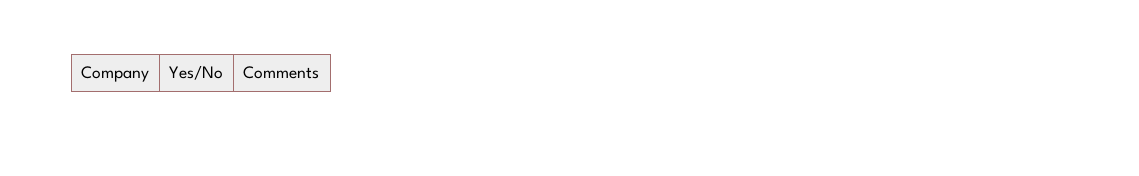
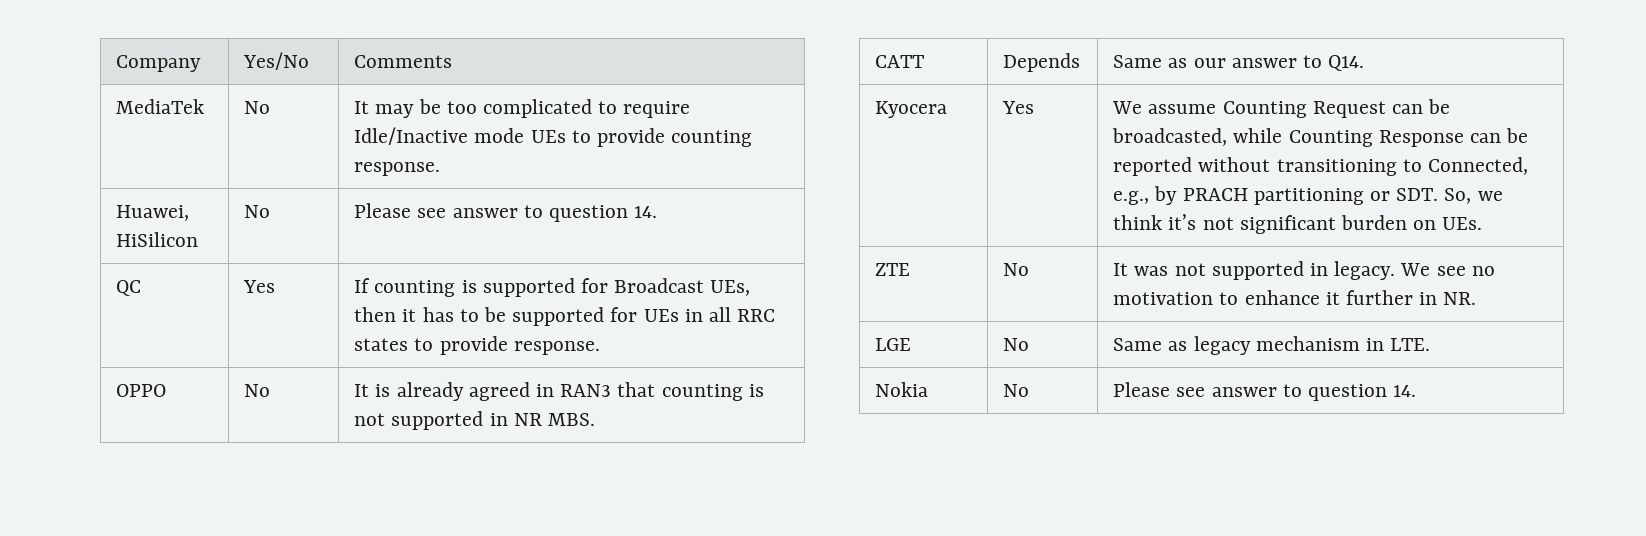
(319, 72) none -> [116,99,205,114] [244,101,271,114] [354,99,691,118] [354,127,753,147] [354,162,441,176] [116,205,190,221] [116,232,199,247] [244,205,271,218] [354,203,658,222] [116,280,142,296] [243,280,276,293] [354,278,751,297] [354,307,776,326] [354,336,600,355] [116,384,167,397] [244,384,271,397] [354,382,764,401] [354,411,596,430] [875,55,925,68] [1003,53,1081,72] [1113,55,1365,71] [875,101,948,118] [1002,101,1035,114] [1112,99,1451,118] [1112,128,1529,147] [1113,157,1529,176] [1113,186,1503,205] [1113,214,1483,234] [875,263,911,276] [1003,263,1030,276] [1113,261,1495,280] [1113,290,1477,305] [875,338,912,351] [1003,338,1030,351] [1113,336,1431,355] [875,382,929,397] [1003,384,1030,397] [1113,382,1417,401] // MediaTek | No | It may be too complicated to require Idle/Inactive mode UEs to provide counting response. // Huawei, HiSilicon | No | Please see answer to question 14. // QC | Yes | If counting is supported for Broadcast UEs, then it has to be supported for UEs in all RRC states to provide response. // OPPO | No | It is already agreed in RAN3 that counting is not supported in NR MBS. // CATT | Depends | Same as our answer to Q14. // Kyocera | Yes | We assume Counting Request can be broadcasted, while Counting Response can be reported without transitioning to Connected, e.g., by PRACH partitioning or SDT. So, we think it’s not significant burden on UEs. // ZTE | No | It was not supported in legacy. We see no motivation to enhance it further in NR. // LGE | No | Same as legacy mechanism in LTE. // Nokia | No | Please see answer to question 14.

